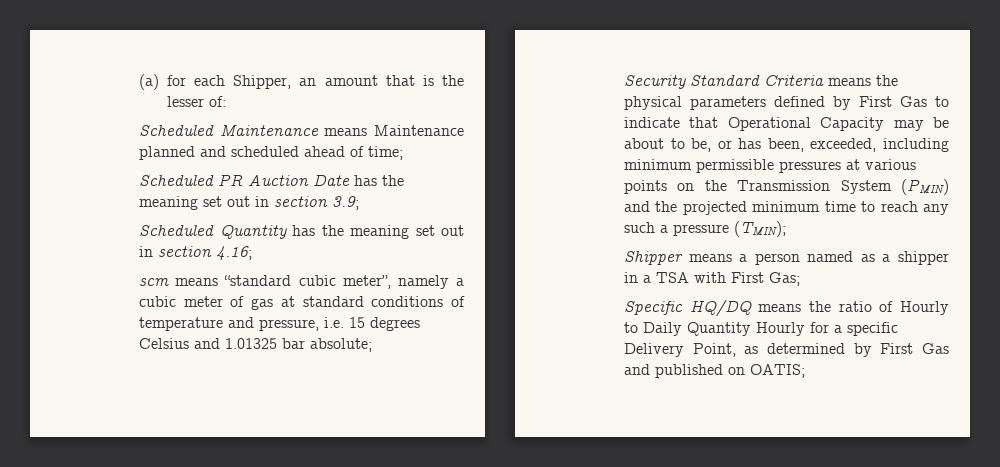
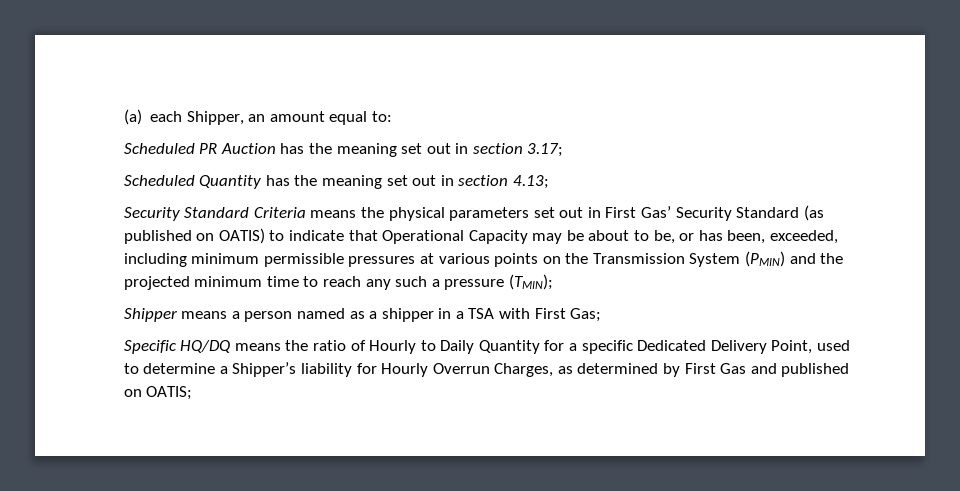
[167,75,187,86] for -> (142, 117) none
[385,75,464,86] [167,96,227,107] [139,124,464,136] [139,146,404,160] that is the lesser of: // Scheduled Maintenance means Maintenance planned and scheduled ahead of time; -> [329,111,393,125] equal to:
[313,174,405,186] [139,196,360,210] Date has the meaning set out in section 3.9; -> [280,143,564,157] has the meaning set out in section 3.17;
[216,246,253,261] [139,275,464,289] [139,296,465,310] [139,317,421,331] [139,338,373,352] 4.16; // scm means “standard cubic meter”, namely a cubic meter of gas at standard conditions of temperature and pressure, i.e. 15 degrees Celsius and 1.01325 bar absolute; -> [512,175,549,189] 4.13;
[774,96,928,110] defined by First Gas -> [533,205,824,221] [123,228,265,244] set out in First Gas’ Security Standard (as published on OATIS)
[756,322,806,336] Hourly -> (540, 347) none
(899, 329) none -> [637,340,707,351] Dedicated
(736, 350) none -> [817,340,851,351] [123,362,554,377] used to determine a Shipper’s liability for Hourly Overrun Charges,

